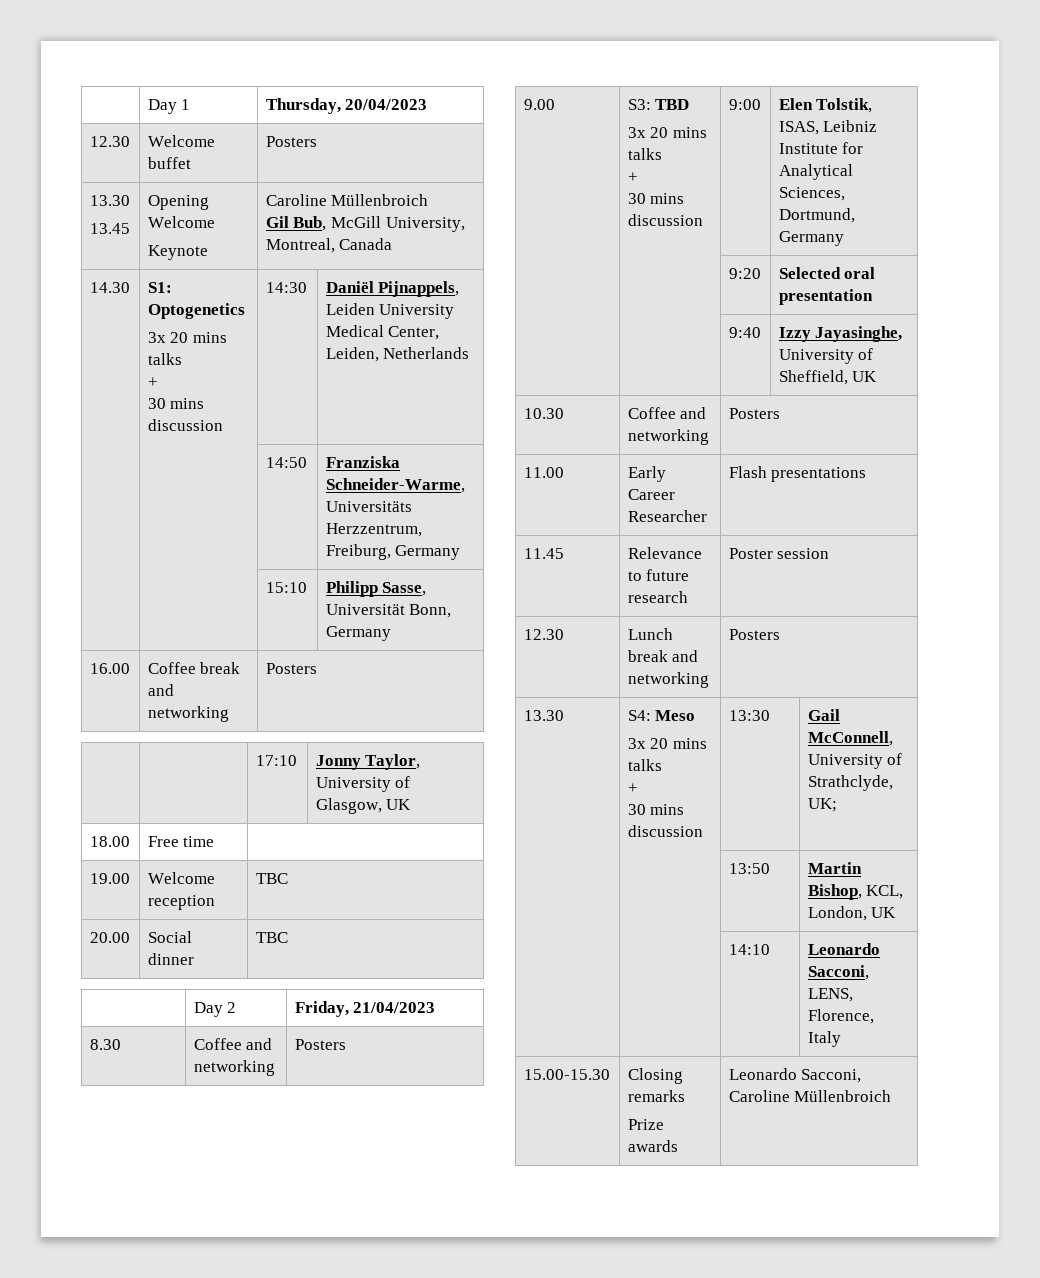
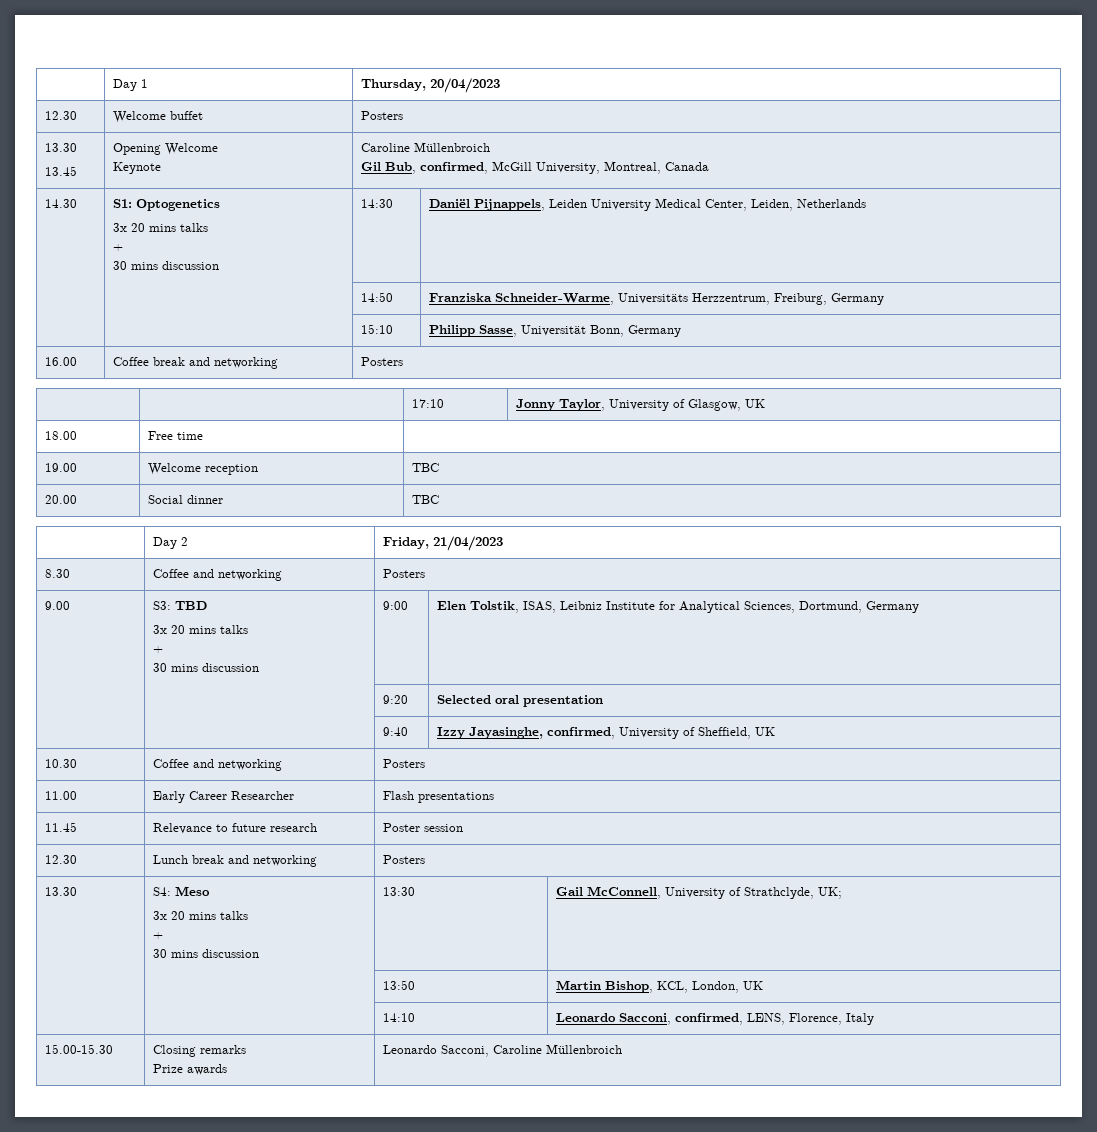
(327, 223) none -> [419,162,488,174] confirmed,
(903, 334) none -> [546,727,615,739] confirmed,
(869, 972) none -> [674,1013,743,1025] confirmed,

